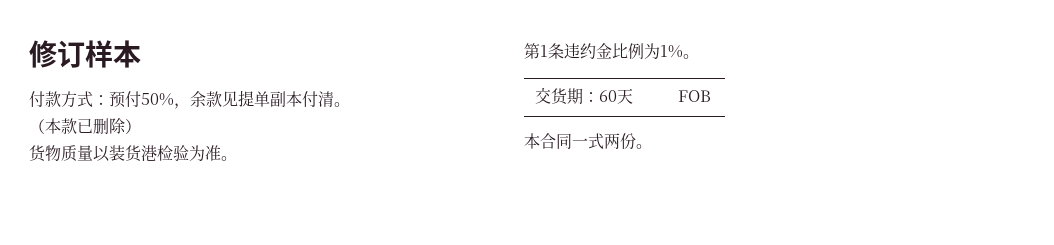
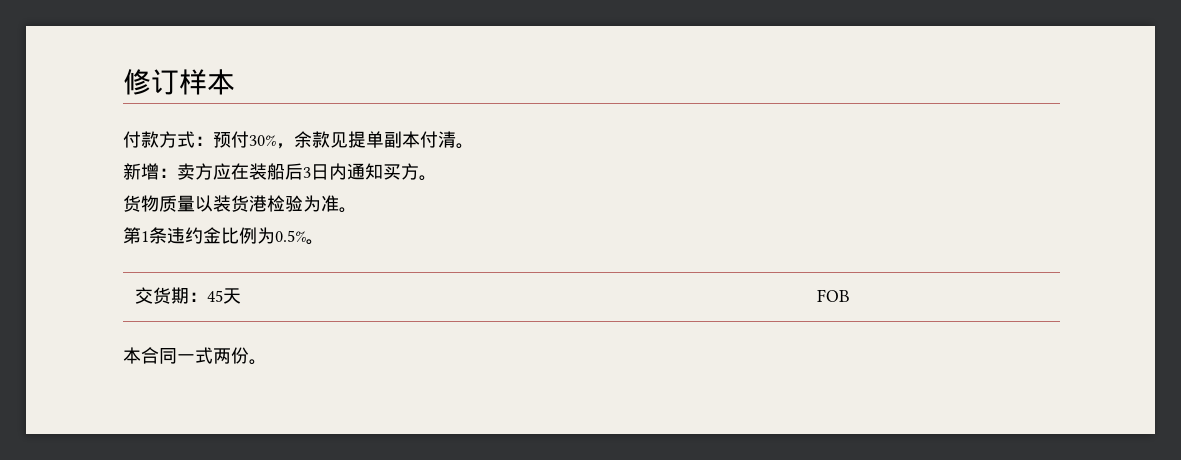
[141,93,174,106] 50% -> [249,135,276,146] 30%
[29,118,141,134] （本款已删除） -> [123,163,437,181] 新增：卖方应在装船后3日内通知买方。
[660,45,683,58] 1% -> [275,230,306,242] 0.5%
[599,90,618,102] 60 -> [207,290,224,302] 45

